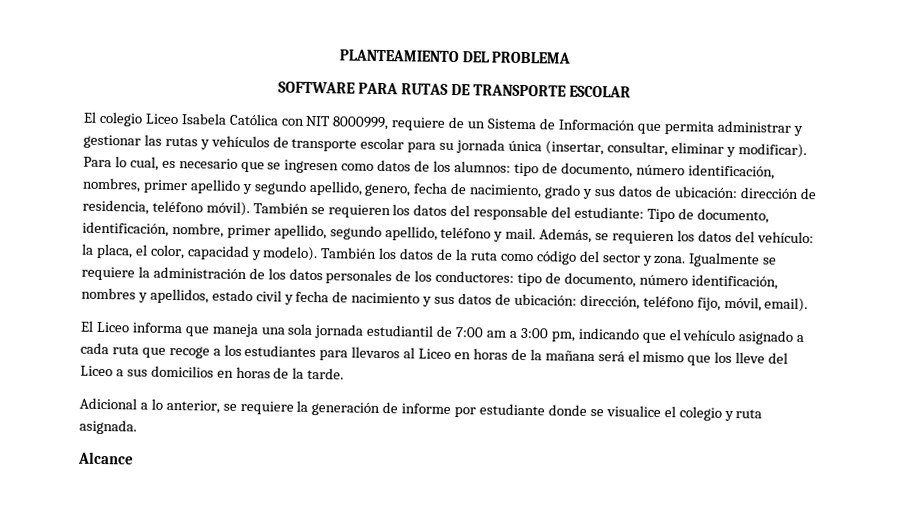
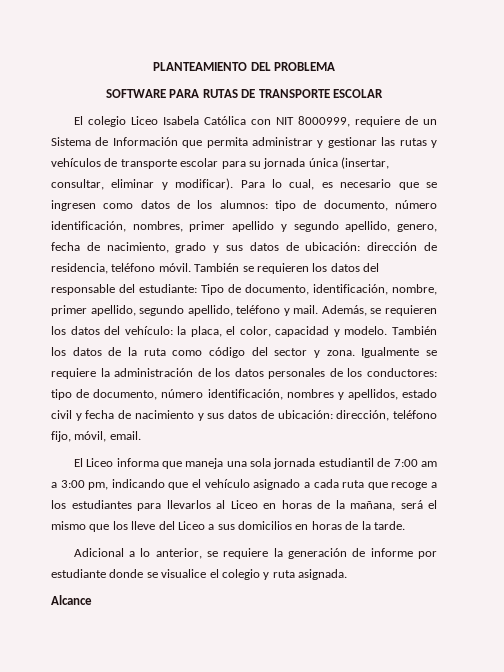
[205,201,250,217] móvil). -> [158,263,191,272] móvil.
[262,246,319,262] modelo). -> [344,326,388,335] modelo.
[764,297,809,313] email). -> [109,431,141,440] email.
[351,346,401,359] llevaros -> [166,500,211,509] llevarlos
[544,350,595,362] mañana -> [350,501,395,511] mañana,

